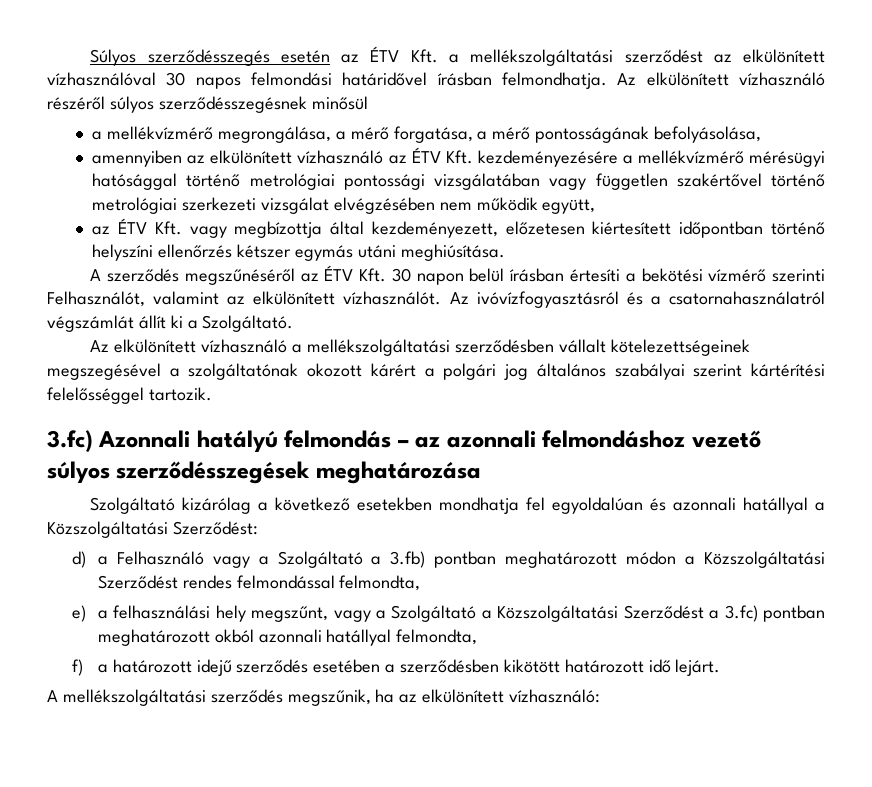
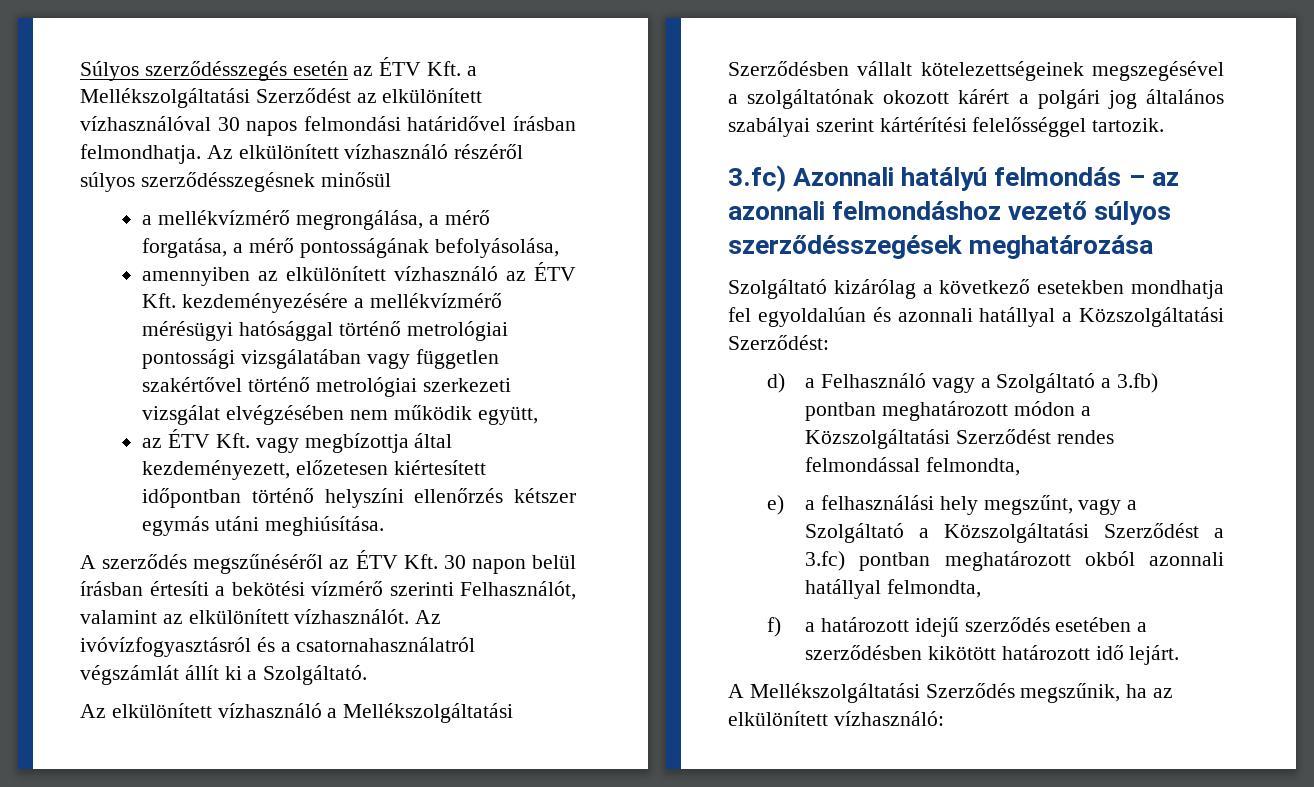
[470,49,703,66] mellékszolgáltatási szerződést -> [80,88,351,108] Mellékszolgáltatási Szerződést
[306,339,554,356] mellékszolgáltatási szerződésben -> [343,703,514,723] [728,61,849,76] Mellékszolgáltatási Szerződésben
[62,689,283,706] mellékszolgáltatási szerződés -> [749,683,1015,703] Mellékszolgáltatási Szerződés

